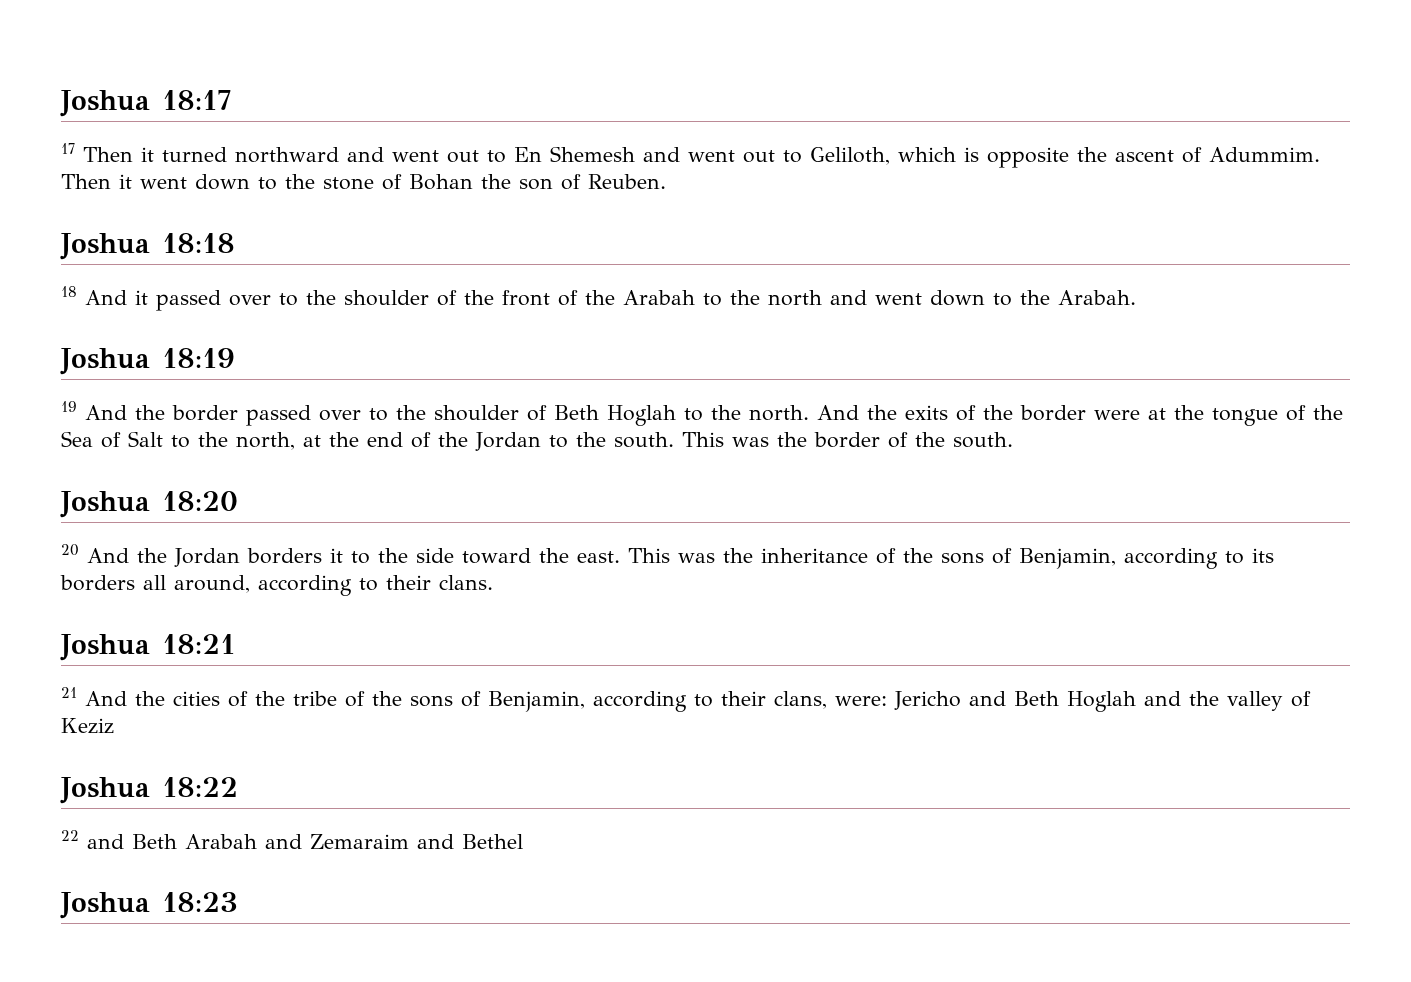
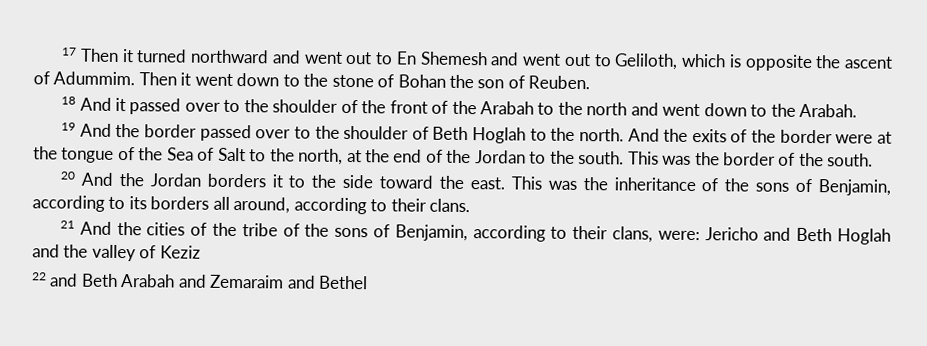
[60,90,231,117] Joshua 18:17 // -> (62, 51) none
[60,233,235,260] // Joshua 18:18 -> (591, 82) none
[60,348,235,375] // Joshua 18:19 -> (858, 110) none
[60,491,238,518] // Joshua 18:20 -> (874, 160) none
[60,634,235,661] // Joshua 18:21 -> (471, 205) none
[60,777,238,804] // Joshua 18:22 -> (201, 252) none
[60,892,238,919] // Joshua 18:23 -> (369, 282) none

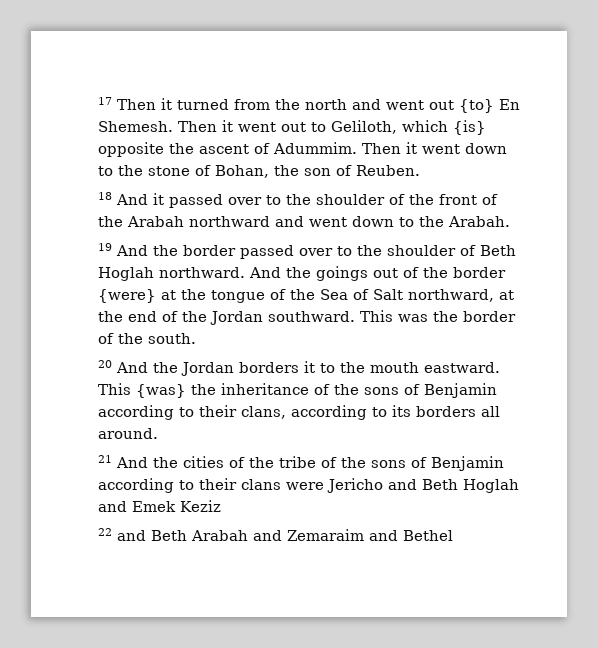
[190,49,520,66] northward and went out to En Shemesh and -> [234,99,520,113] [98,120,233,132] from the north and went out {to} En Shemesh. Then it
[728,54,742,68] is -> [453,120,486,135] {is}
[397,74,446,88] Bohan -> [215,165,269,178] Bohan,
[537,101,628,116] to the north -> [189,216,270,227] northward
[529,127,727,143] to the north. And the exits -> [159,266,398,281] northward. And the goings out
[835,134,874,144] were -> [98,289,156,303] {were}
[249,148,344,165] to the north, -> [408,289,494,302] northward,
[529,150,625,165] to the south. -> [268,311,355,322] southward.
[342,174,577,190] side toward the east. This was -> [370,362,500,373] [98,383,186,398] mouth eastward. This {was}
[818,179,892,196] Benjamin, -> [424,383,497,398] [98,405,286,420] Benjamin according to their clans,
[233,196,471,215] around, according to their clans. -> [98,428,158,439] around.
[394,224,700,243] Benjamin, according to their clans, were: -> [431,456,504,471] [98,478,324,493] Benjamin according to their clans were
[63,244,157,262] the valley of -> [132,501,176,512] Emek

